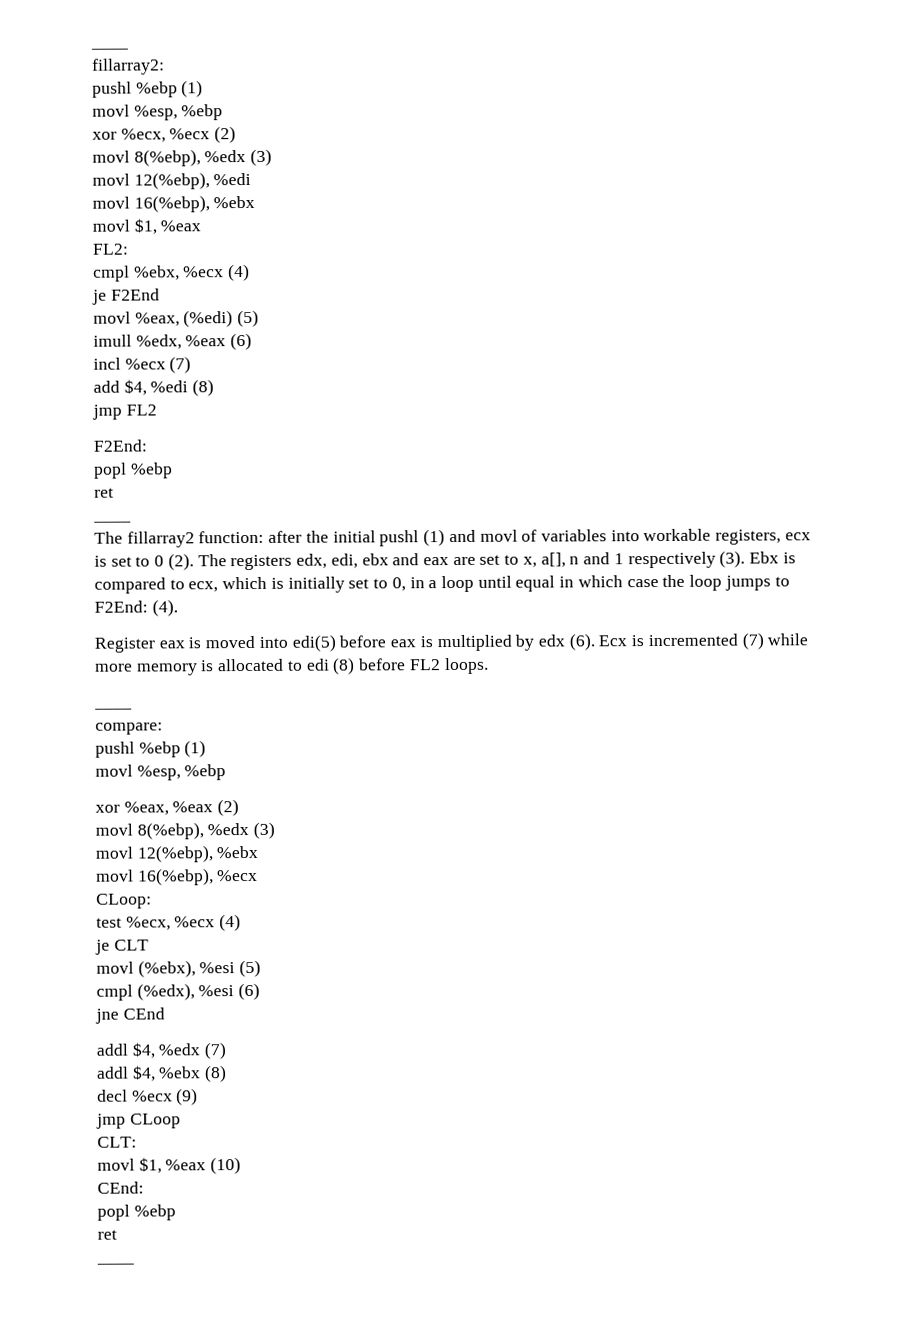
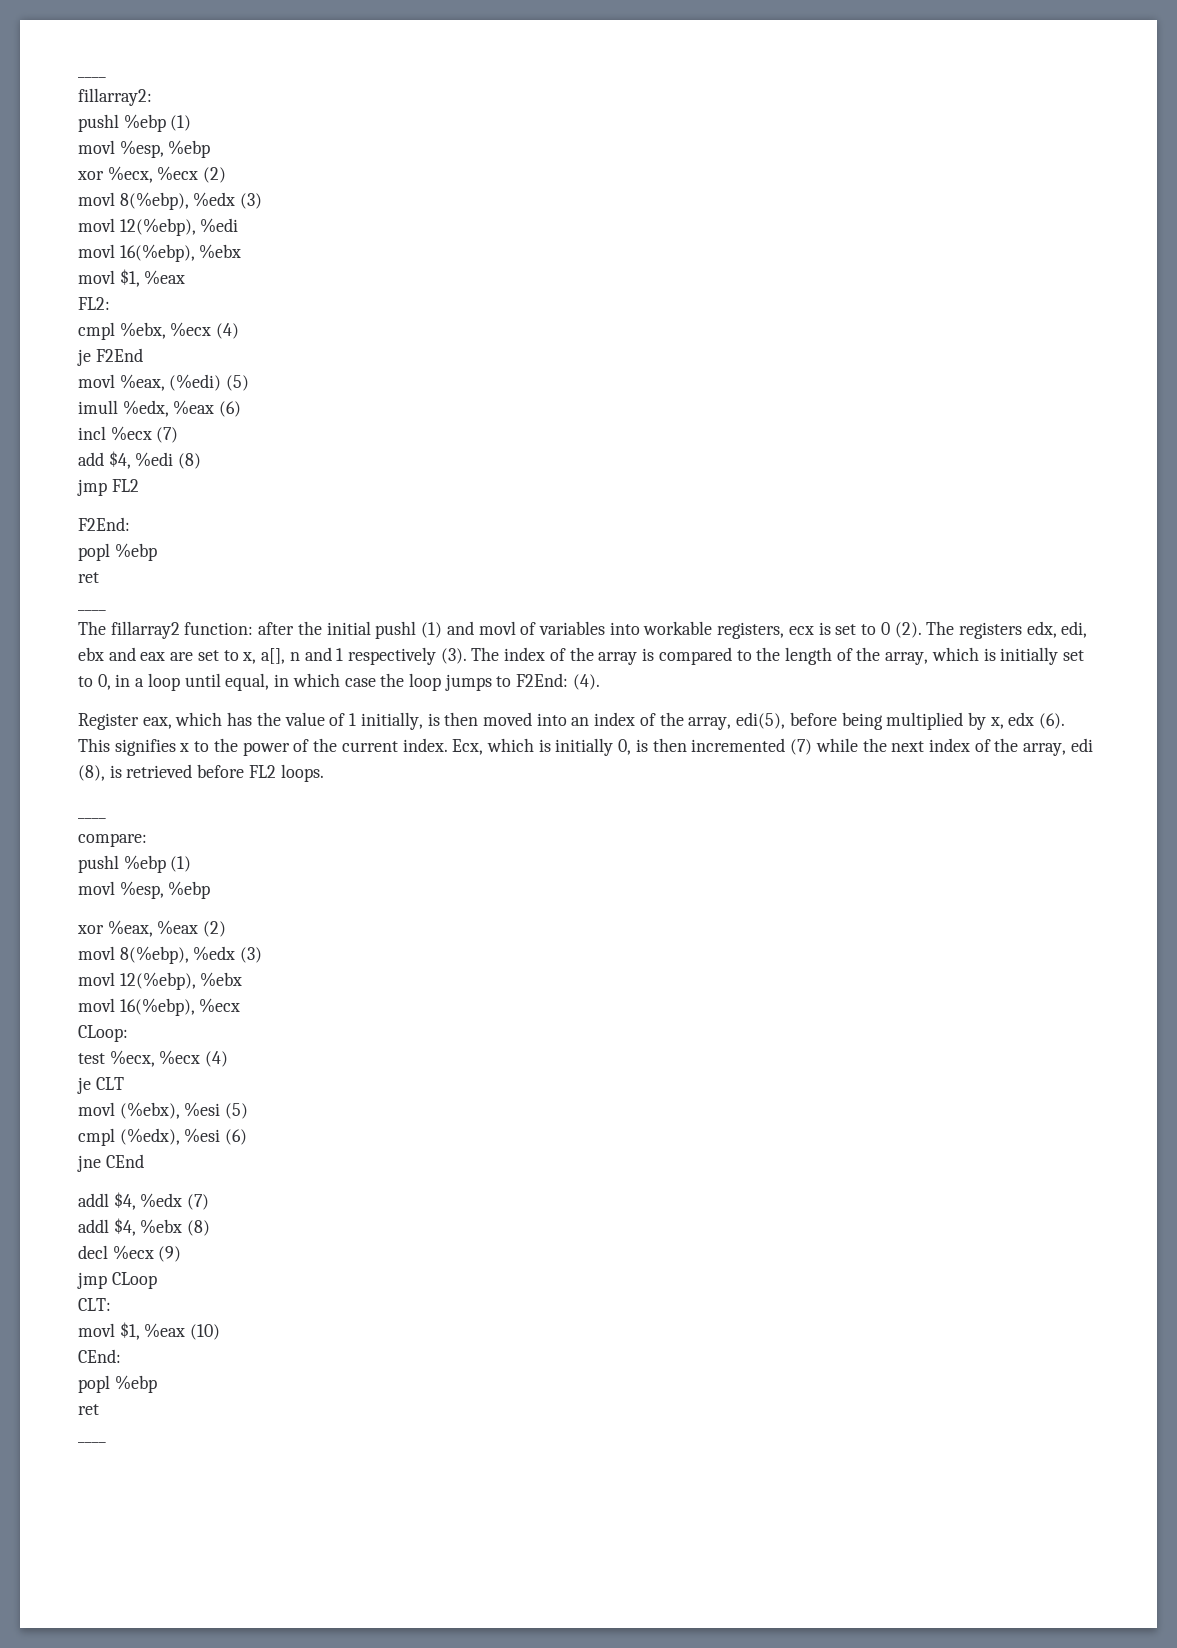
[748,551,796,564] [94,577,219,594] Ebx is compared to ecx, -> [471,647,929,665] The index of the array is compared to the length of the array,
[515,575,556,592] equal -> [225,673,270,691] equal,
[158,634,433,652] eax is moved into edi(5) before eax is -> [142,712,883,730] eax, which has the value of 1 initially, is then moved into an index of the array, edi(5), before being
(535, 642) none -> [989,717,1004,729] x,
[598,632,809,650] [95,657,356,676] Ecx is incremented (7) while more memory is allocated to edi (8) -> [78,738,1093,756] [78,764,193,781] This signifies x to the power of the current index. Ecx, which is initially 0, is then incremented (7) while the next index of the array, edi (8), is retrieved

